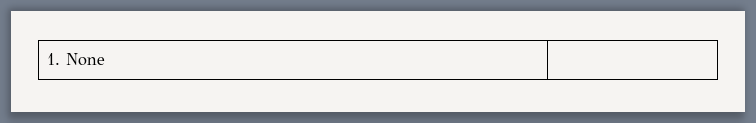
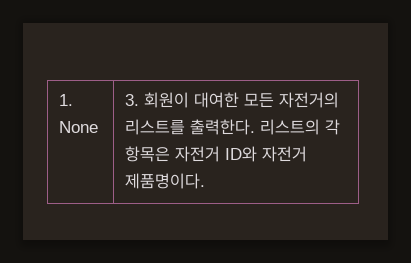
(105, 59) none -> [124,92,339,108] [124,119,340,135] [124,146,307,162] [124,173,205,189] 3. 회원이 대여한 모든 자전거의 리스트를 출력한다. 리스트의 각 항목은 자전거 ID와 자전거 제품명이다.

